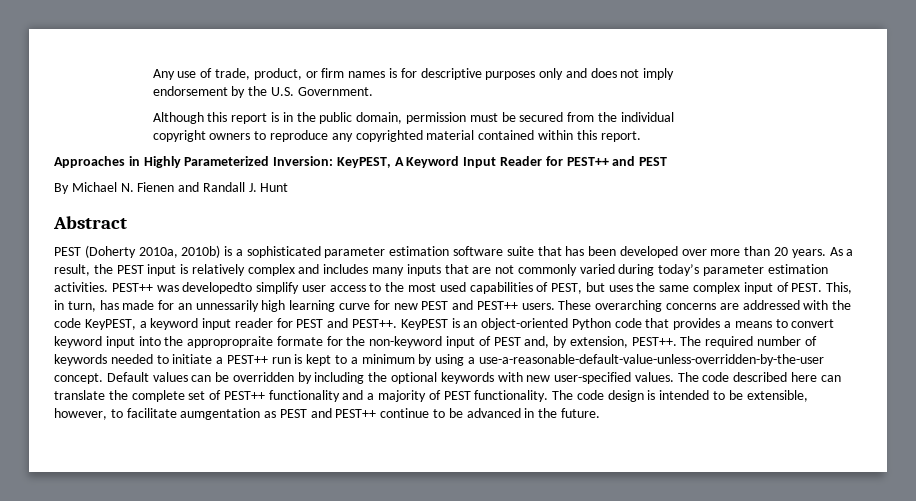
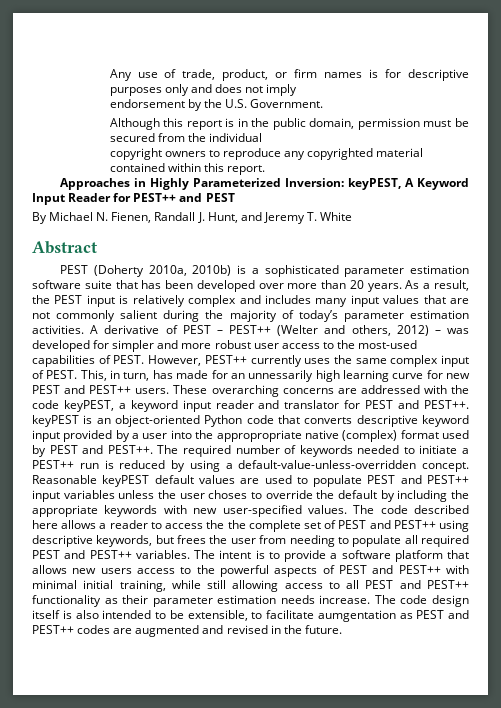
[336,157,391,168] KeyPEST, -> [348,178,402,190] keyPEST,
[137,182,289,192] Fienen and Randall J. Hunt -> [111,212,353,224] Fienen, Randall J. Hunt, and Jeremy T. White
[406,264,441,276] inputs -> [350,295,420,307] input values
[579,264,828,276] [54,282,605,294] varied during today’s parameter estimation activities. PEST++ was developedto simplify user access to the most used capabilities of PEST, but -> [120,310,469,322] [32,325,470,336] [32,340,418,352] [32,355,302,367] salient during the majority of today’s parameter estimation activities. A derivative of PEST – PEST++ (Welter and others, 2012) – was developed for simpler and more robust user access to the most-used capabilities of PEST. However, PEST++ currently
[84,319,136,330] KeyPEST, -> [63,400,114,412] keyPEST,
(273, 323) none -> [258,400,340,409] and translator
[400,319,448,330] KeyPEST -> [32,415,79,427] keyPEST
[673,318,835,330] [54,336,628,348] provides a means to convert keyword input into the appropropraite formate for the non-keyword input of PEST and, by extension, -> [304,415,469,427] [32,430,470,442] [32,445,104,457] converts descriptive keyword input provided by a user into the appropropriate native (complex) format used by PEST and
[306,354,824,366] [54,372,294,384] kept to a minimum by using a use-a-reasonable-default-value-unless-overridden-by-the-user concept. Default values can be overridden -> [119,460,469,472] [32,475,470,487] [32,490,377,502] reduced by using a default-value-unless-overridden concept. Reasonable keyPEST default values are used to populate PEST and PEST++ input variables unless the user choses to override the default
[391,372,438,384] optional -> [32,505,98,517] appropriate
[820,375,841,382] [54,390,656,402] can translate the complete set of PEST++ functionality and a majority of PEST functionality. The code design is -> [61,520,470,532] [32,535,470,547] [32,550,469,562] [32,565,469,577] [32,580,469,592] [32,595,469,607] [32,610,99,619] allows a reader to access the the complete set of PEST and PEST++ using descriptive keywords, but frees the user from needing to populate all required PEST and PEST++ variables. The intent is to provide a software platform that allows new users access to the powerful aspects of PEST and PEST++ with minimal initial training, while still allowing access to all PEST and PEST++ functionality as their parameter estimation needs increase. The code design itself is also
[54,408,107,420] however, -> (248, 615) none
[380,408,521,418] continue to be advanced -> [77,625,268,637] codes are augmented and revised

